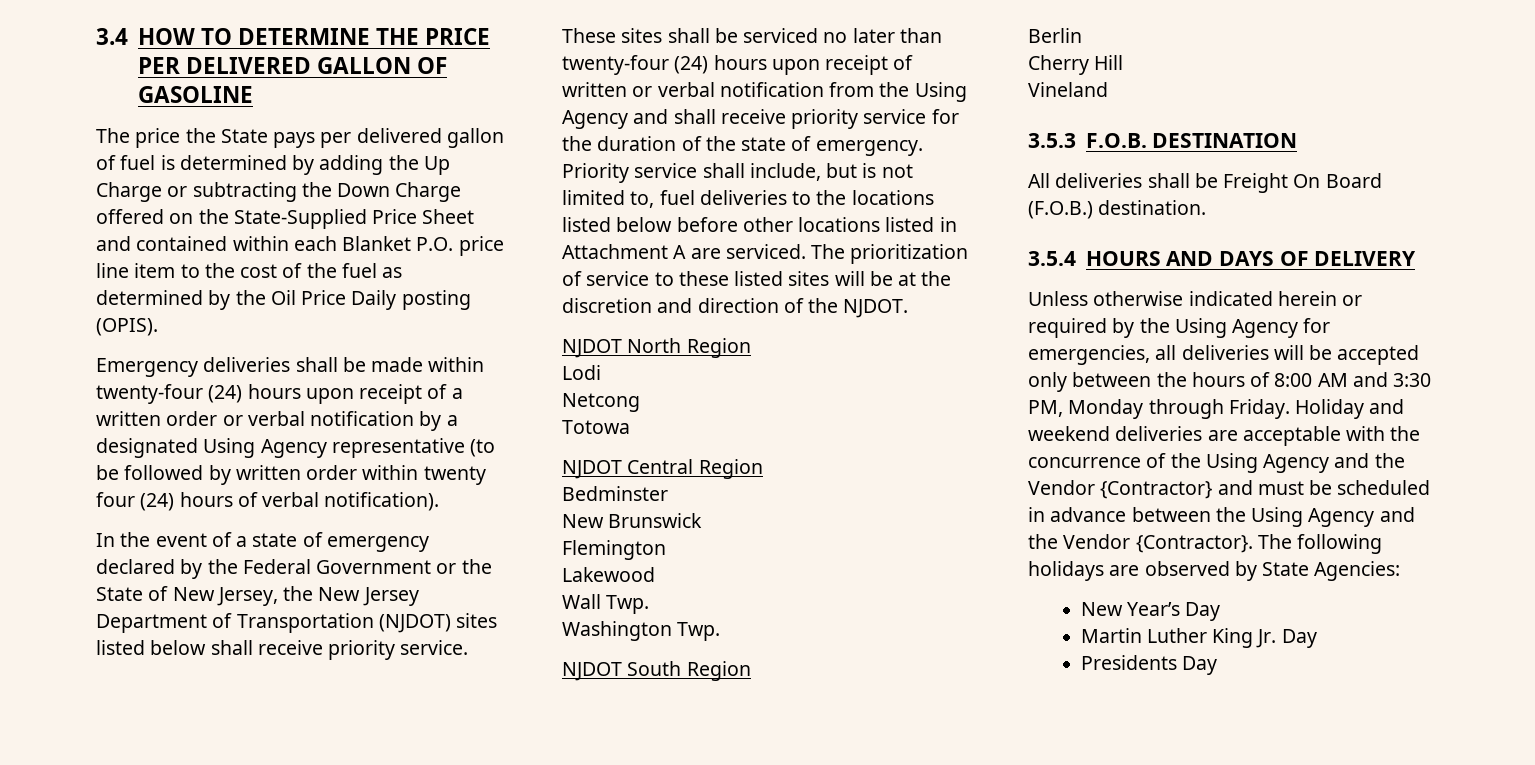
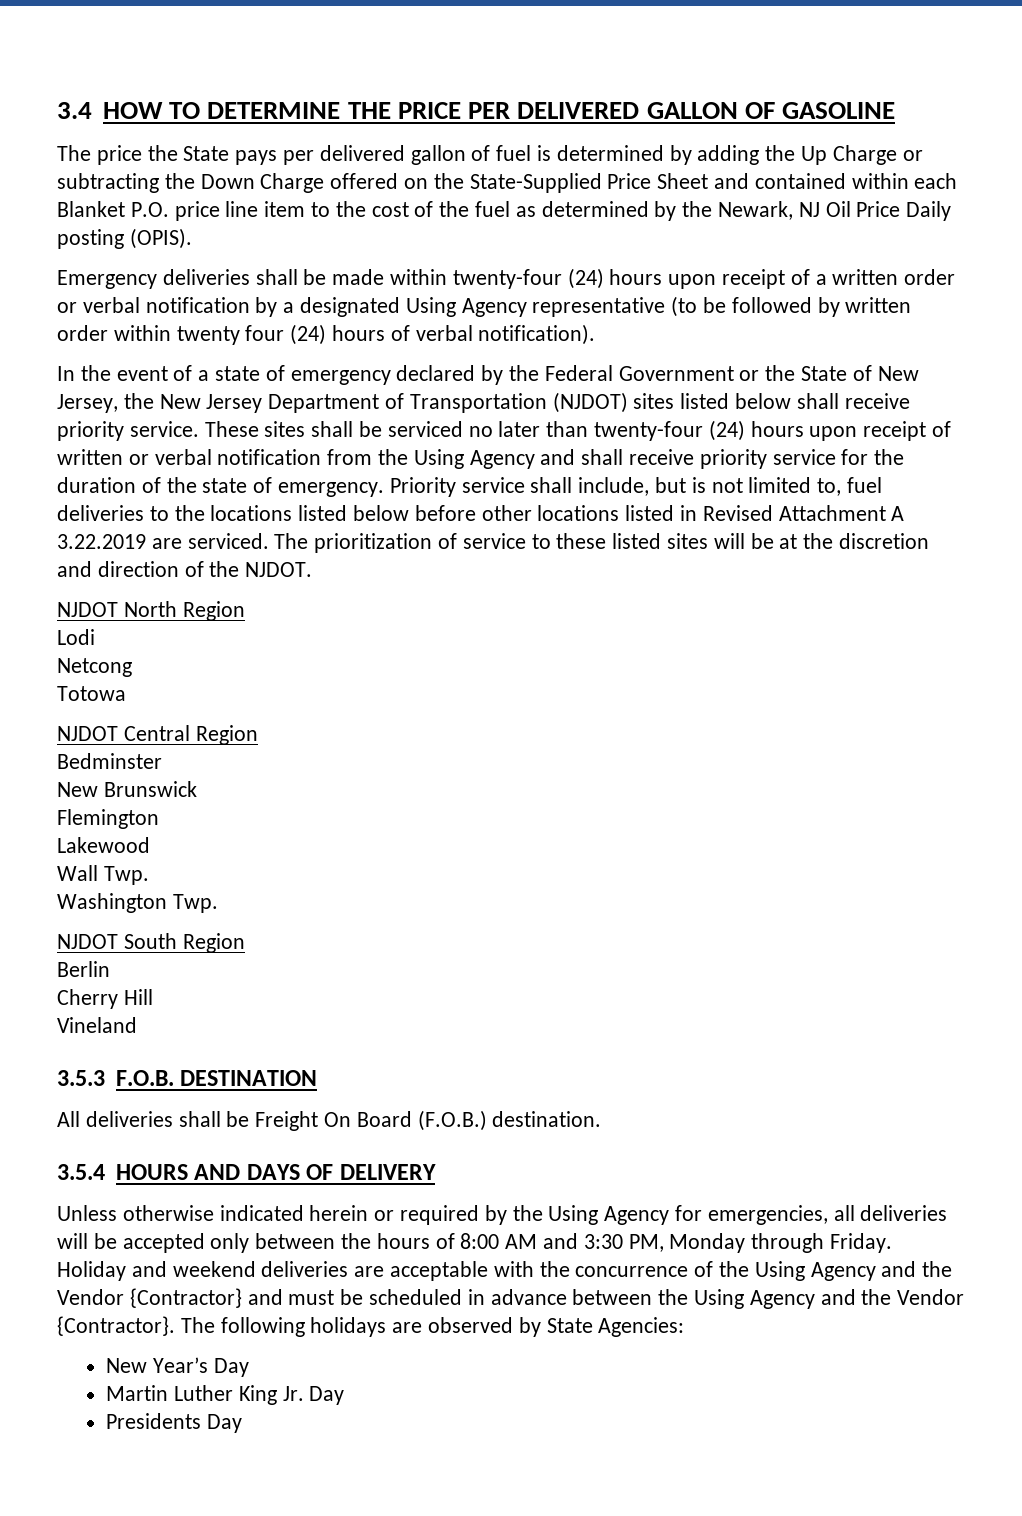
(266, 297) none -> [718,201,820,220] Newark, NJ
(957, 224) none -> [702,505,773,521] Revised
(687, 252) none -> [57,534,146,549] 3.22.2019

